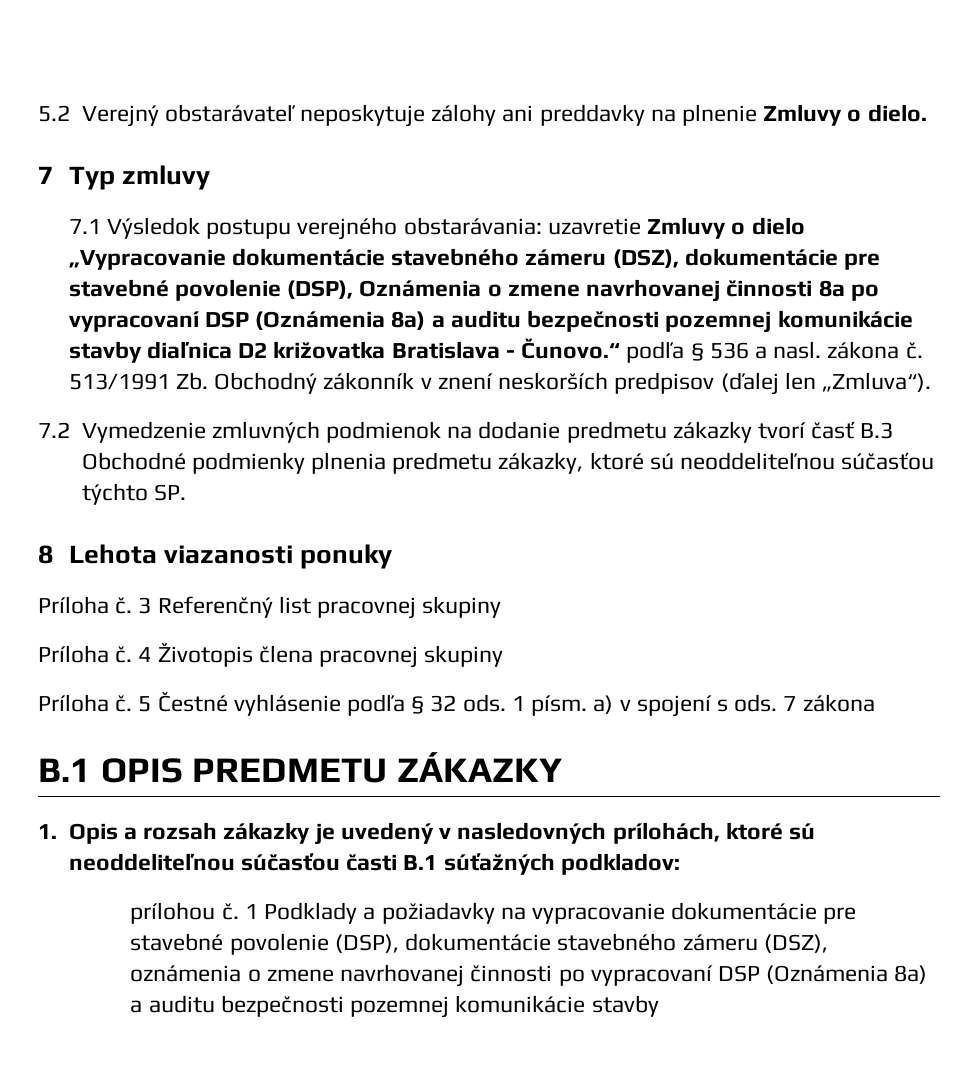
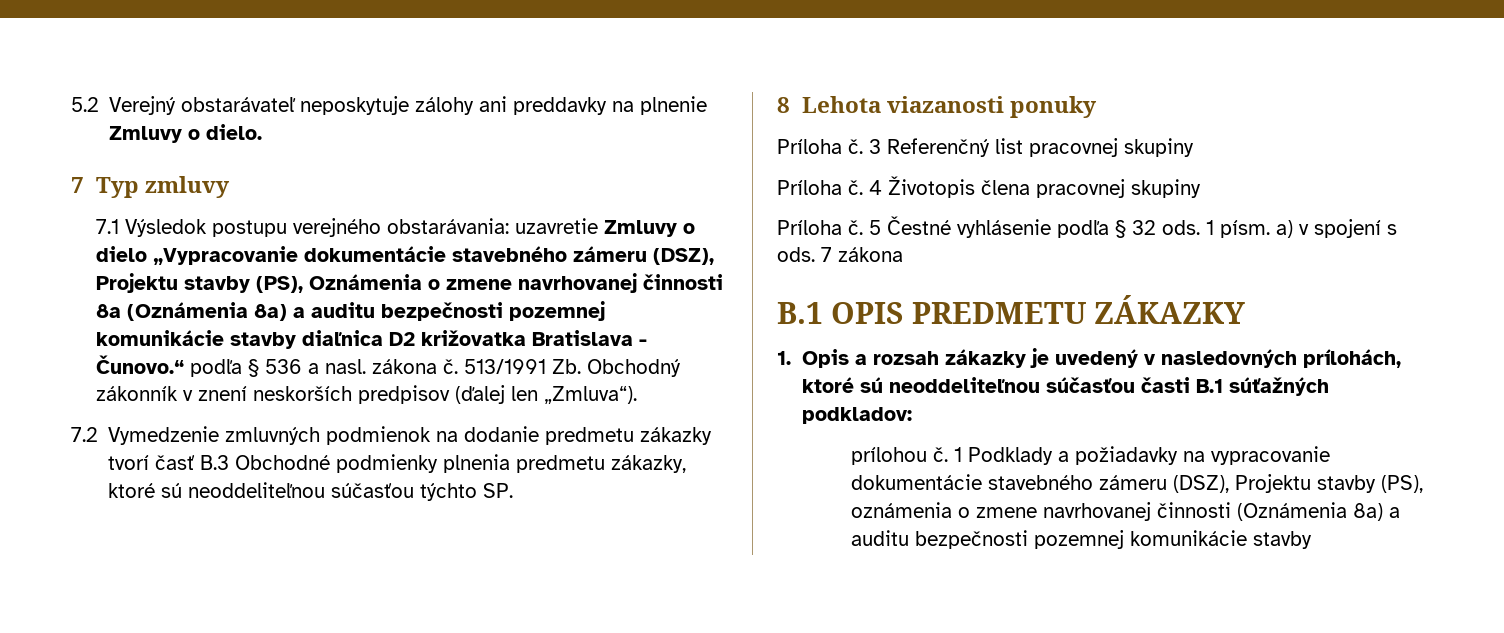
[684,248,881,270] [68,279,354,301] dokumentácie pre stavebné povolenie (DSP), -> [95,273,303,293] Projektu stavby (PS),
[850,284,879,301] [68,311,250,332] po vypracovaní DSP -> (121, 311) none
[823,907,857,924] [130,933,828,955] pre stavebné povolenie (DSP), dokumentácie stavebného zámeru (DSZ), -> [988,474,1424,493] stavebného zámeru (DSZ), Projektu stavby (PS),
[558,965,760,986] po vypracovaní DSP -> (1232, 510) none

